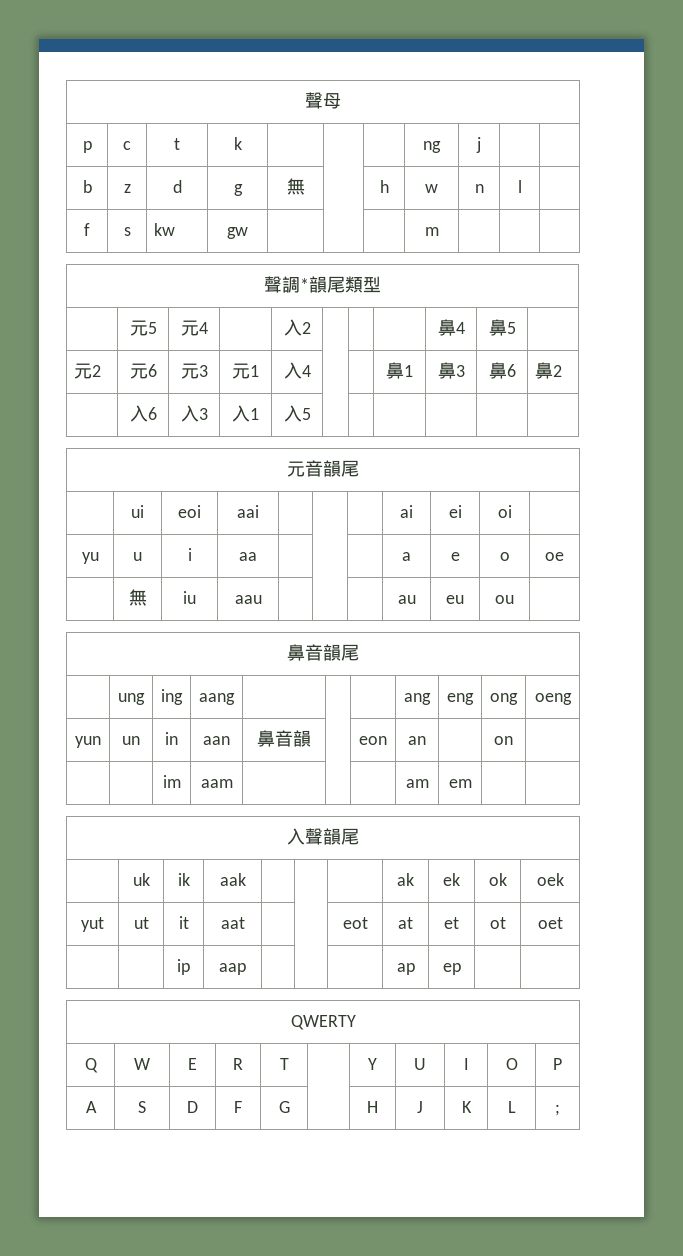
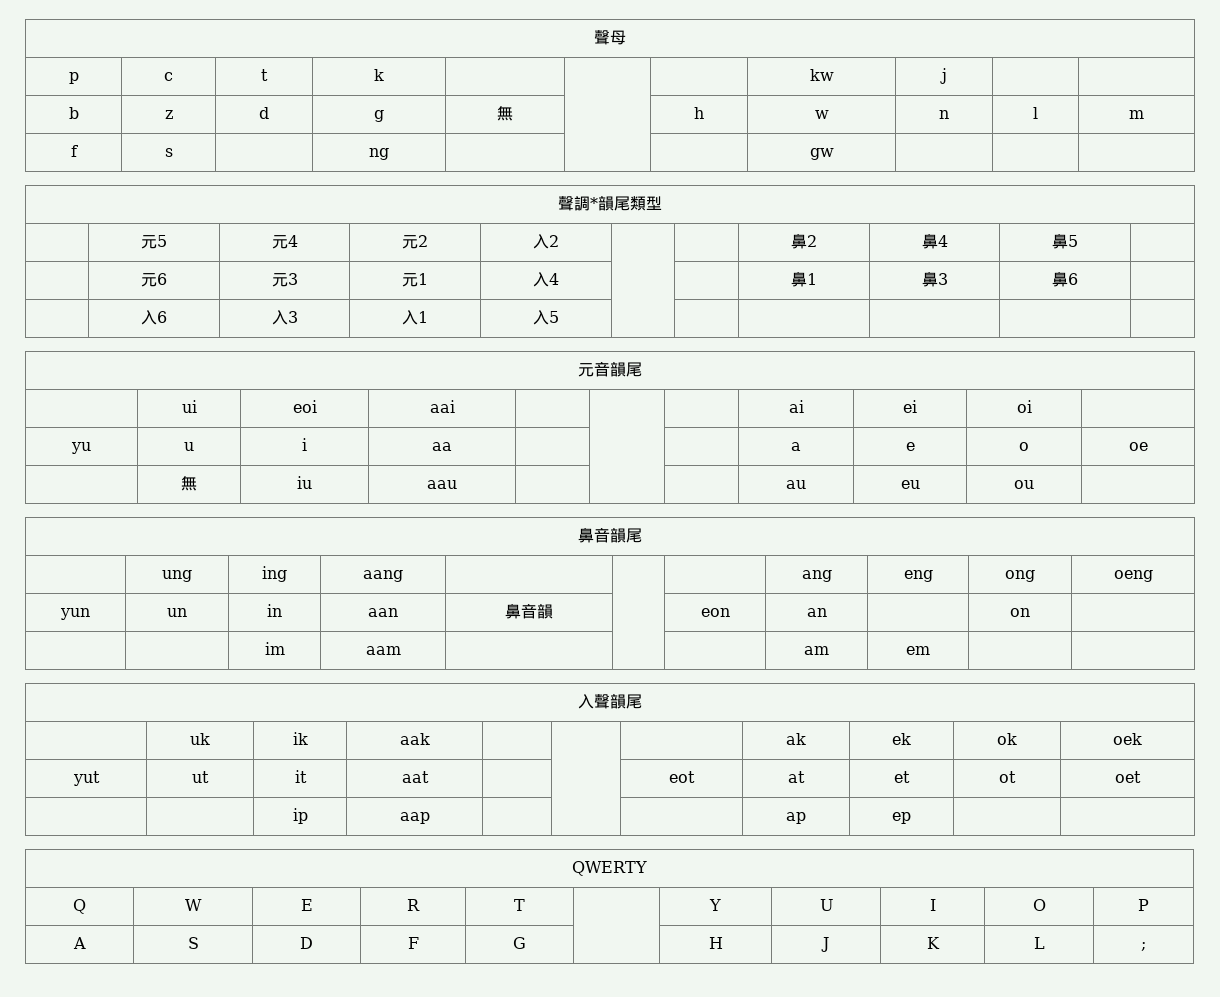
[423,141,441,153] ng -> [809,69,834,81] kw
(522, 186) none -> [1129,110,1144,119] m
[153,223,175,236] [227,227,248,239] [424,227,439,236] kw | gw | | | | m -> [369,148,389,160] [809,148,834,160] | ng | | | | gw
(208, 328) none -> [402,235,428,249] 元2
(311, 328) none -> [791,234,817,249] 鼻2
[73,363,101,379] 元2 -> (1078, 241) none
[534,362,562,379] 鼻2 -> (1078, 279) none

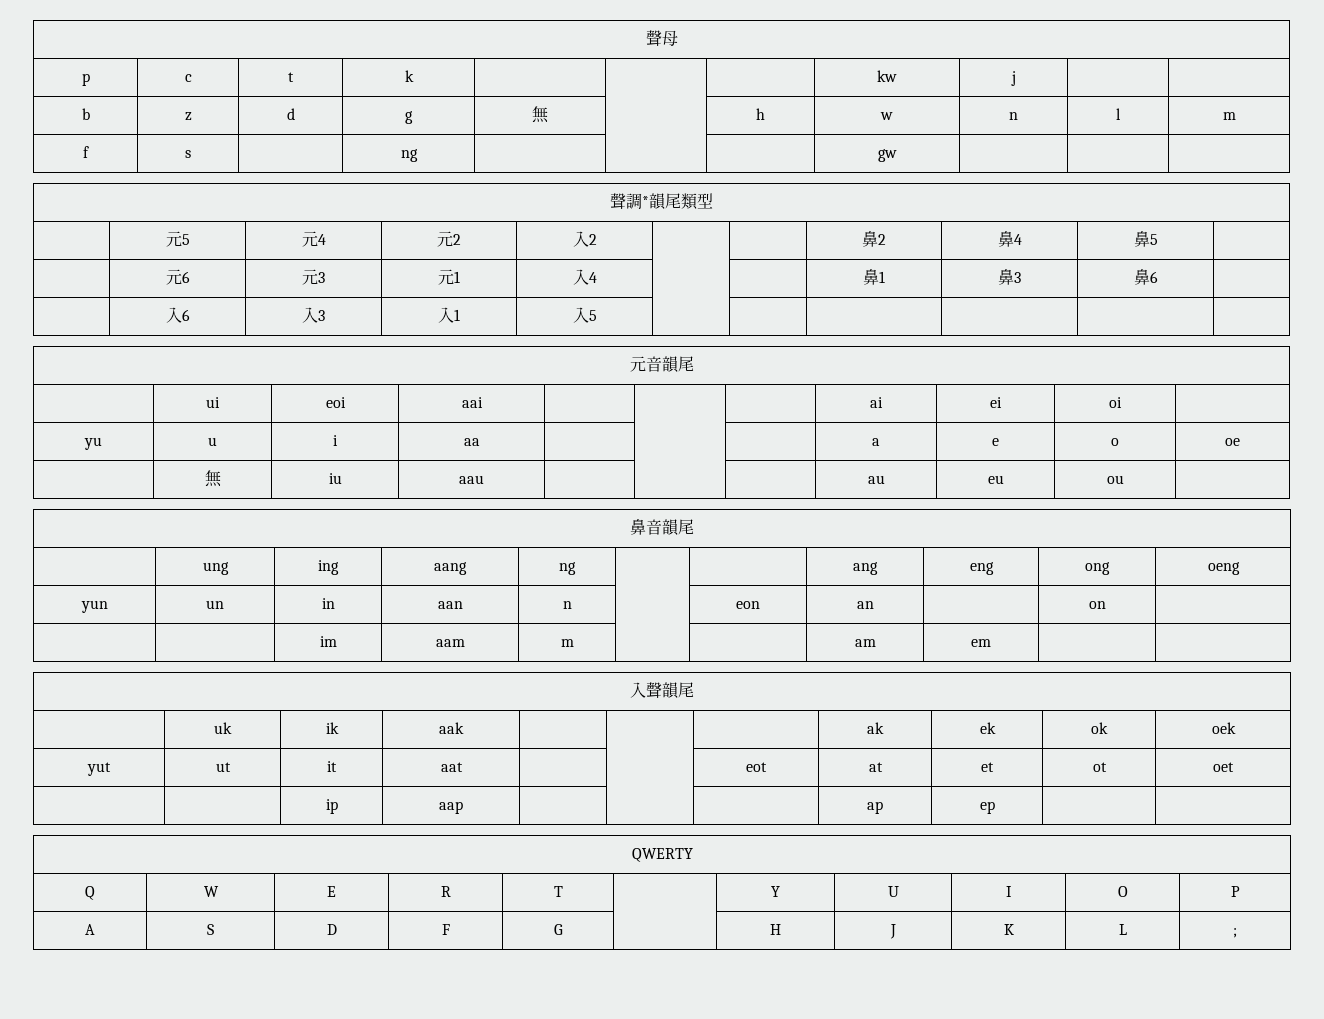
(403, 576) none -> [559,562,576,575] ng
[505,603,553,619] 鼻音韻 -> [562,601,572,609] n
(401, 650) none -> [560,639,574,647] m

